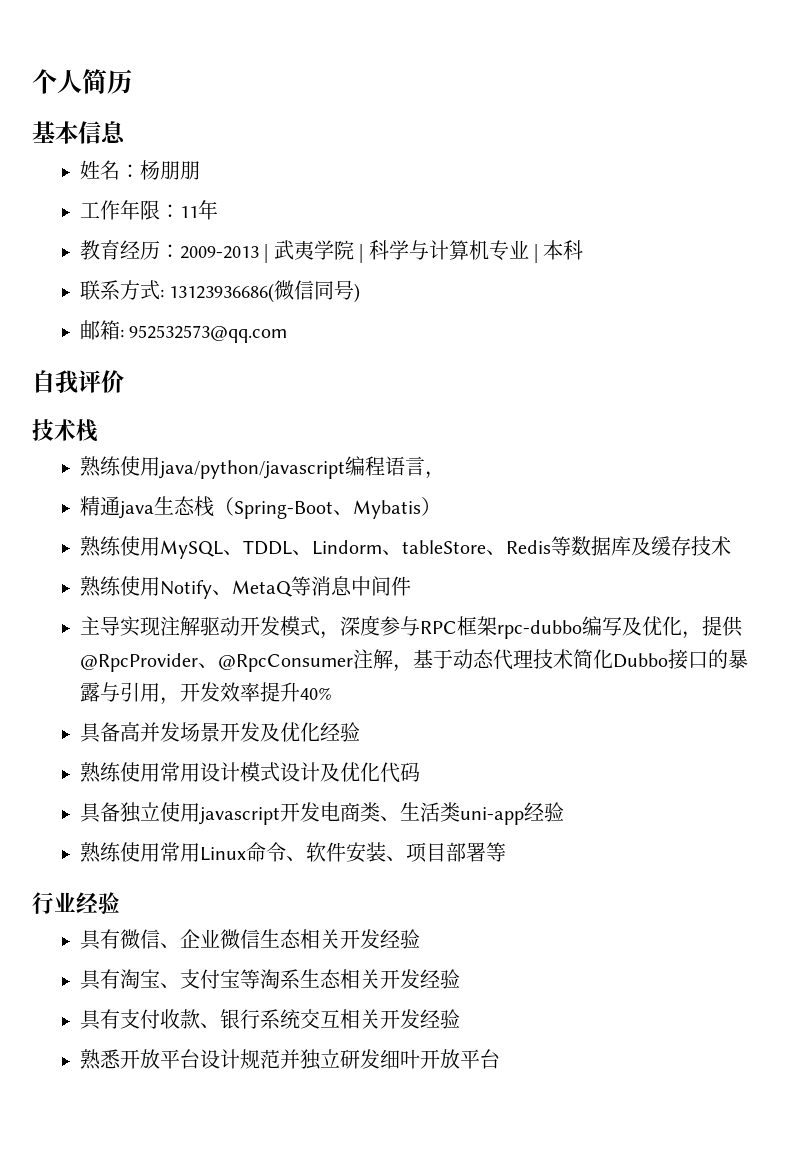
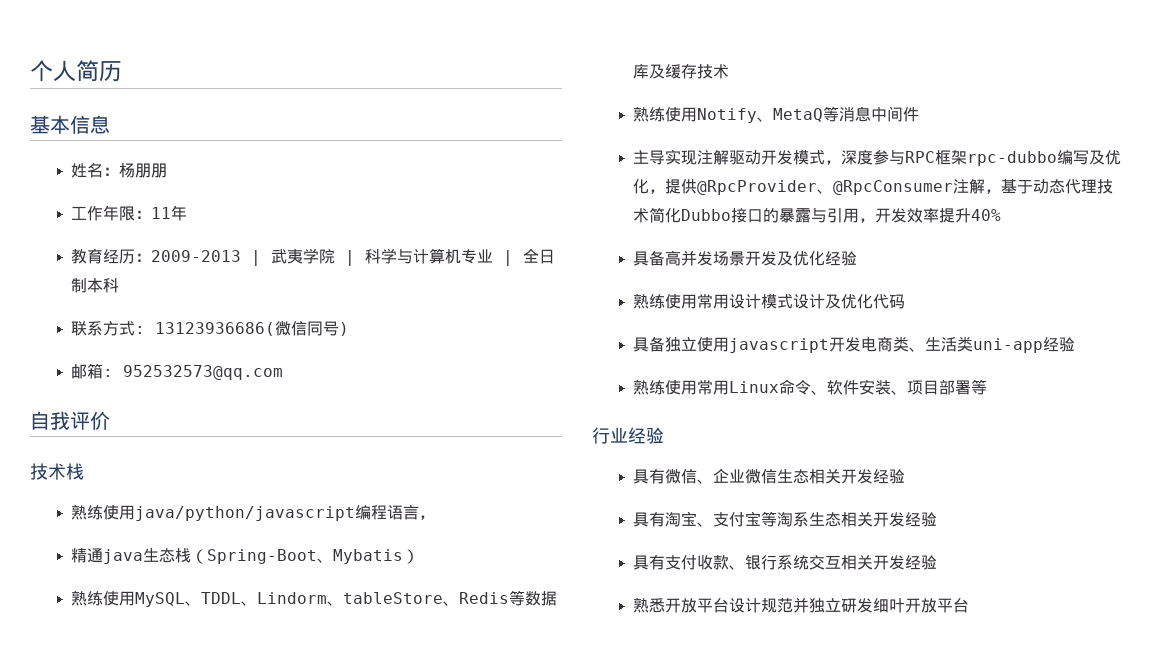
(538, 253) none -> [523,248,556,264] [71,278,88,293] 全日制

